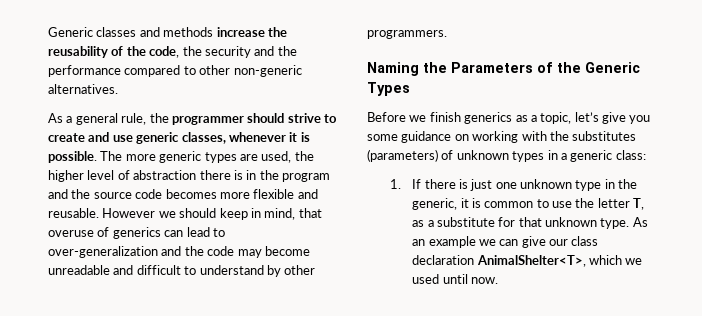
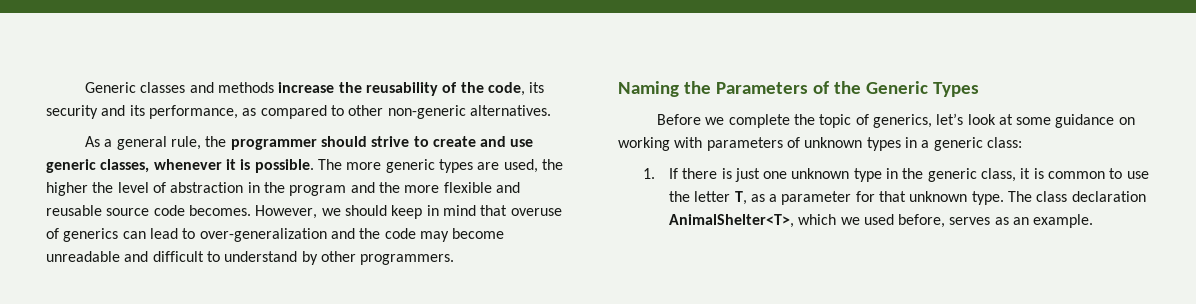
[182,46,202,56] the -> [529,82,545,93] its
[277,46,297,56] [48,65,121,77] the performance -> [129,105,257,119] its performance, as
(84, 176) none -> [92,182,114,193] the
[199,170,243,180] there is -> (244, 187) none
[93,189,318,199] [48,208,156,218] source code becomes more flexible and reusable. However -> [404,182,520,193] [46,205,318,219] more flexible and reusable source code becomes. However,
[264,208,296,220] mind, -> [442,205,476,216] mind
[429,112,651,124] finish generics as a topic, let’s give you -> [728,113,1013,128] complete the topic of generics, let’s look at
[549,131,637,141] [367,149,438,162] the substitutes (parameters) -> [706,137,783,151] parameters
[412,198,458,210] generic, -> [927,168,1017,182] generic class,
[436,217,495,227] substitute -> [781,191,852,205] parameter
[632,217,648,227] [412,236,569,248] As an example we can give our -> [1008,191,1033,202] The
[442,274,498,284] until now. -> [898,214,1094,228] before, serves as an example.

